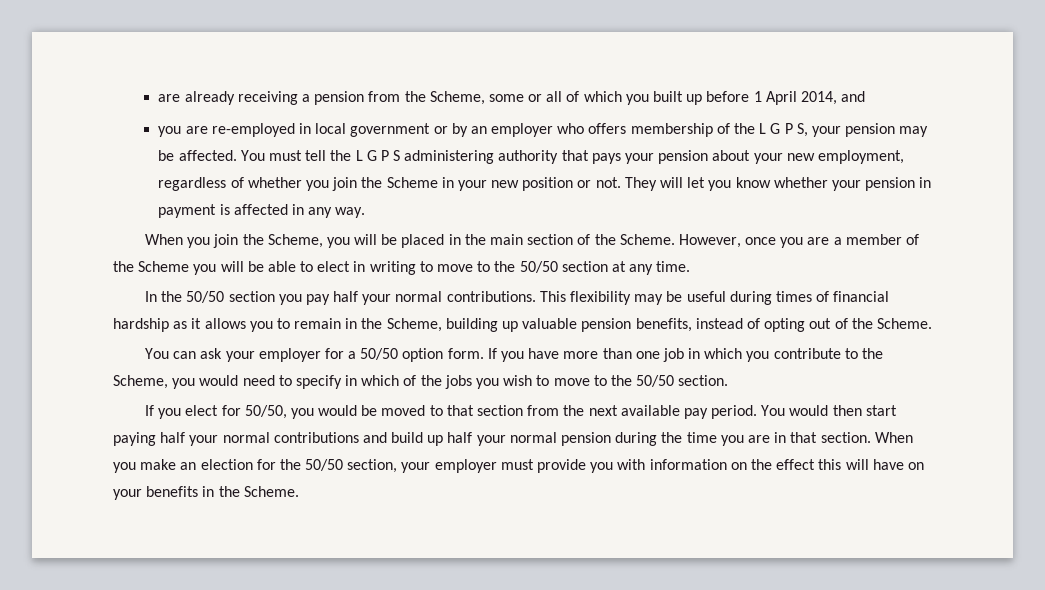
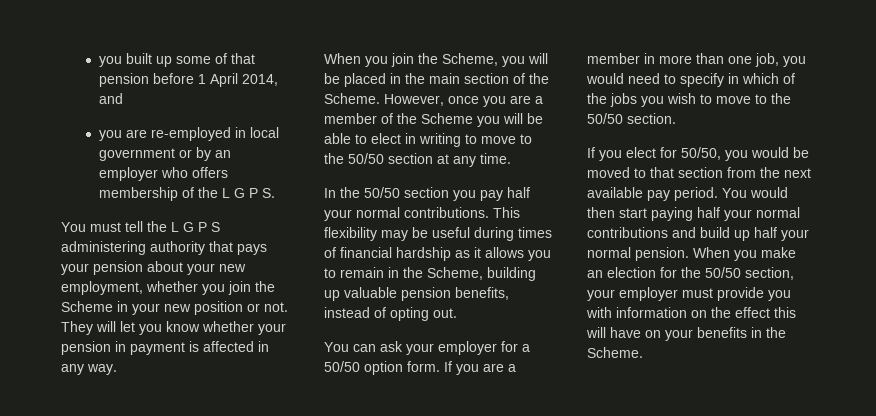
[158,91,703,105] are already receiving a pension from the Scheme, some or all of which you built up -> [98,53,255,67] [98,73,149,87] you built up some of that pension
[796,123,929,137] [158,150,237,161] S, your pension may be affected. -> [261,188,275,198] S. //
[158,177,244,191] regardless of -> (143, 288) none
[809,318,932,329] out of the Scheme. -> [433,308,457,318] out.
[528,348,884,362] [113,375,168,389] have more than one job in which you contribute to the Scheme, -> [483,363,516,372] [587,53,779,67] are a member in more than one job,
[561,432,871,446] pension during the time you are in that section. -> [635,247,689,261] pension.

